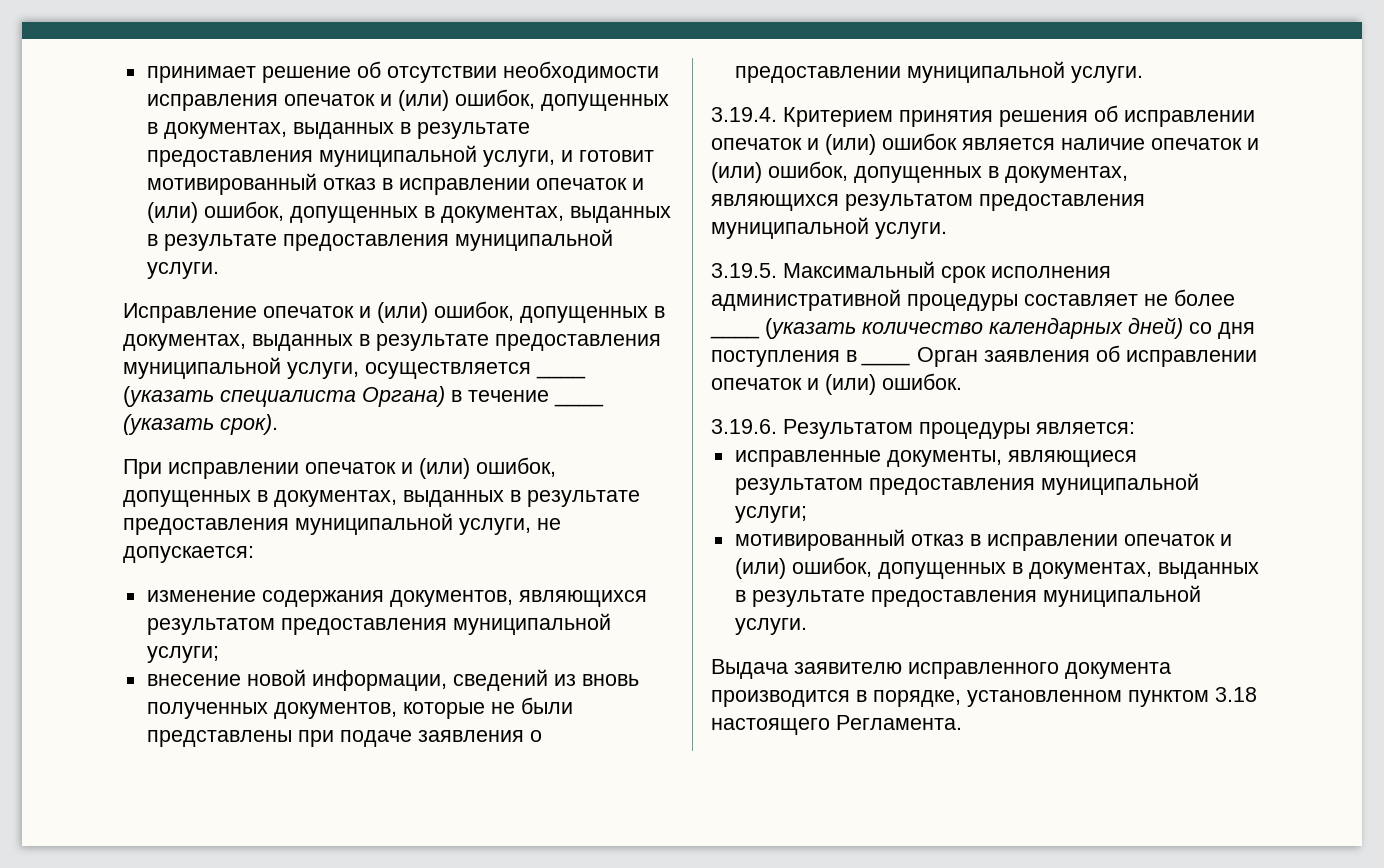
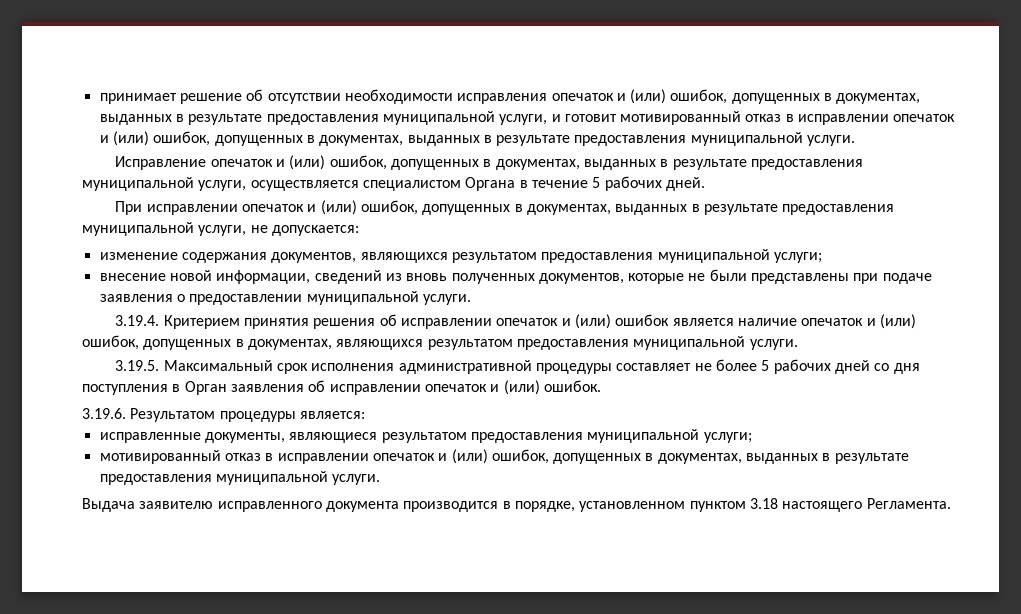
[536,374,586,379] [123,386,549,407] [554,402,604,407] [123,414,278,435] ____ (указать специалиста Органа) в течение ____ (указать срок). -> [362,176,705,191] специалистом Органа в течение 5 рабочих дней.
[710,317,1183,339] ____ (указать количество календарных дней) -> [761,359,870,374] 5 рабочих дней
[861,362,911,366] ____ -> (181, 388) none

